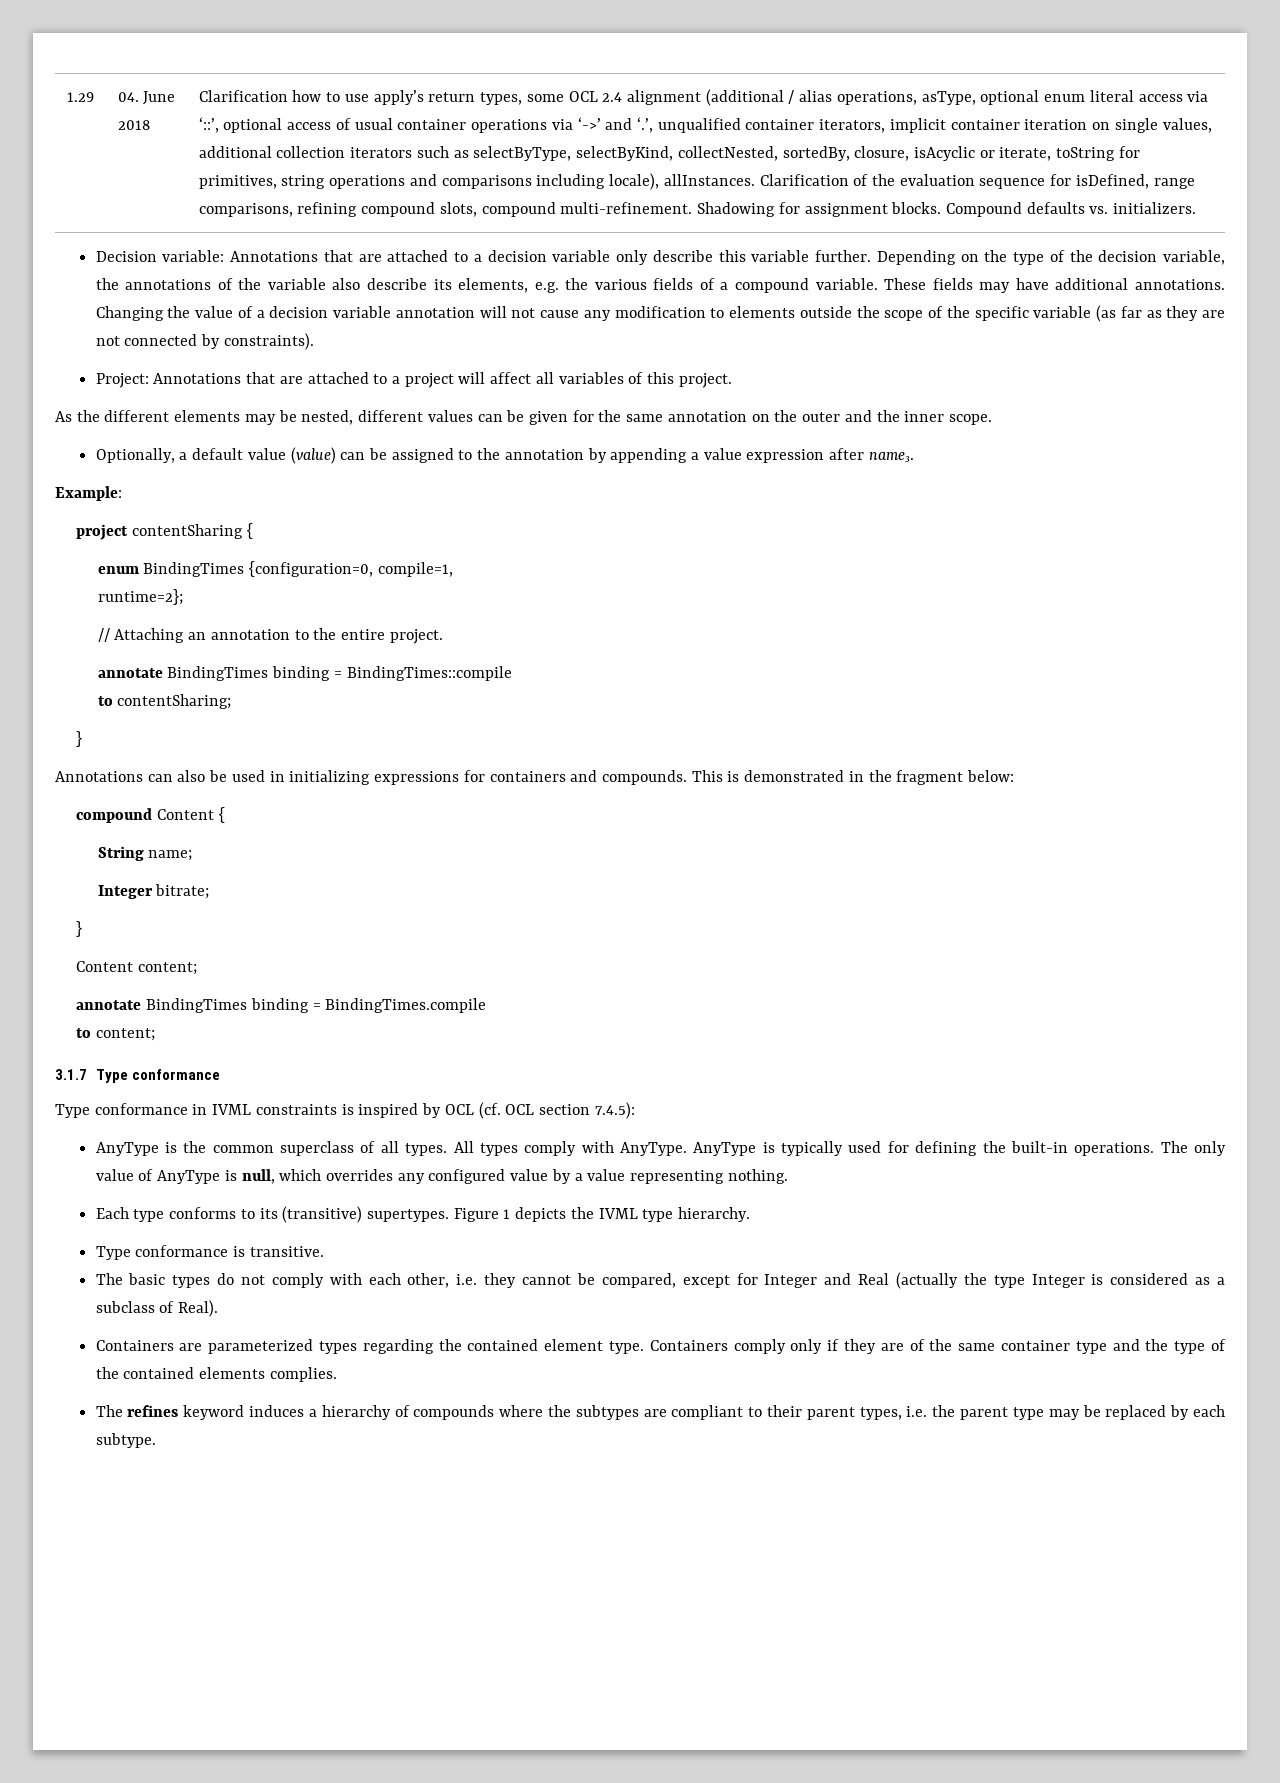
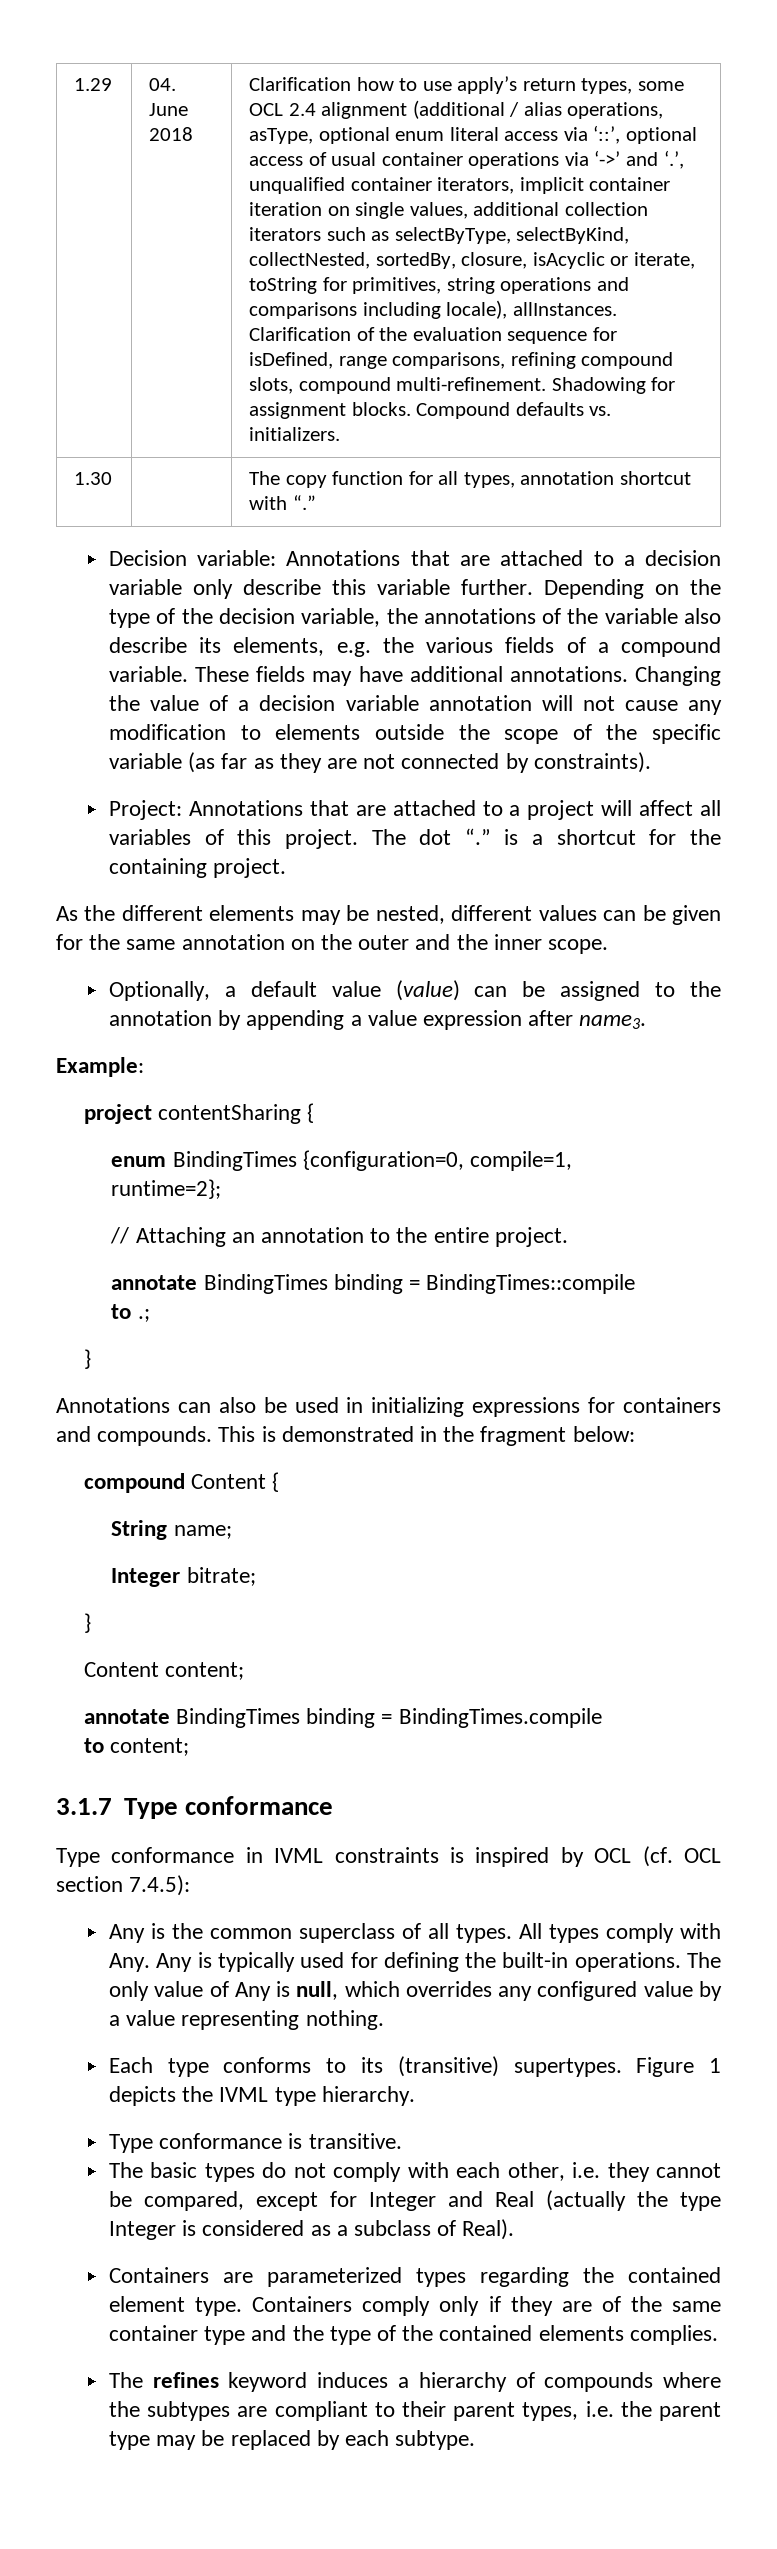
(1197, 208) none -> [74,472,113,485] [249,471,692,488] [249,495,316,510] // 1.30 | | The copy function for all types, annotation shortcut with “.”
(732, 380) none -> [371,828,721,845] [108,858,287,878] The dot “.” is a shortcut for the containing project.
[117,694,232,709] contentSharing; -> [137,1309,150,1322] .;
[95,1142,159,1156] AnyType -> [108,1924,145,1943] Any
[619,1142,757,1156] AnyType. AnyType -> [108,1953,193,1972] Any. Any
[157,1170,221,1184] AnyType -> [234,1982,271,2001] Any

